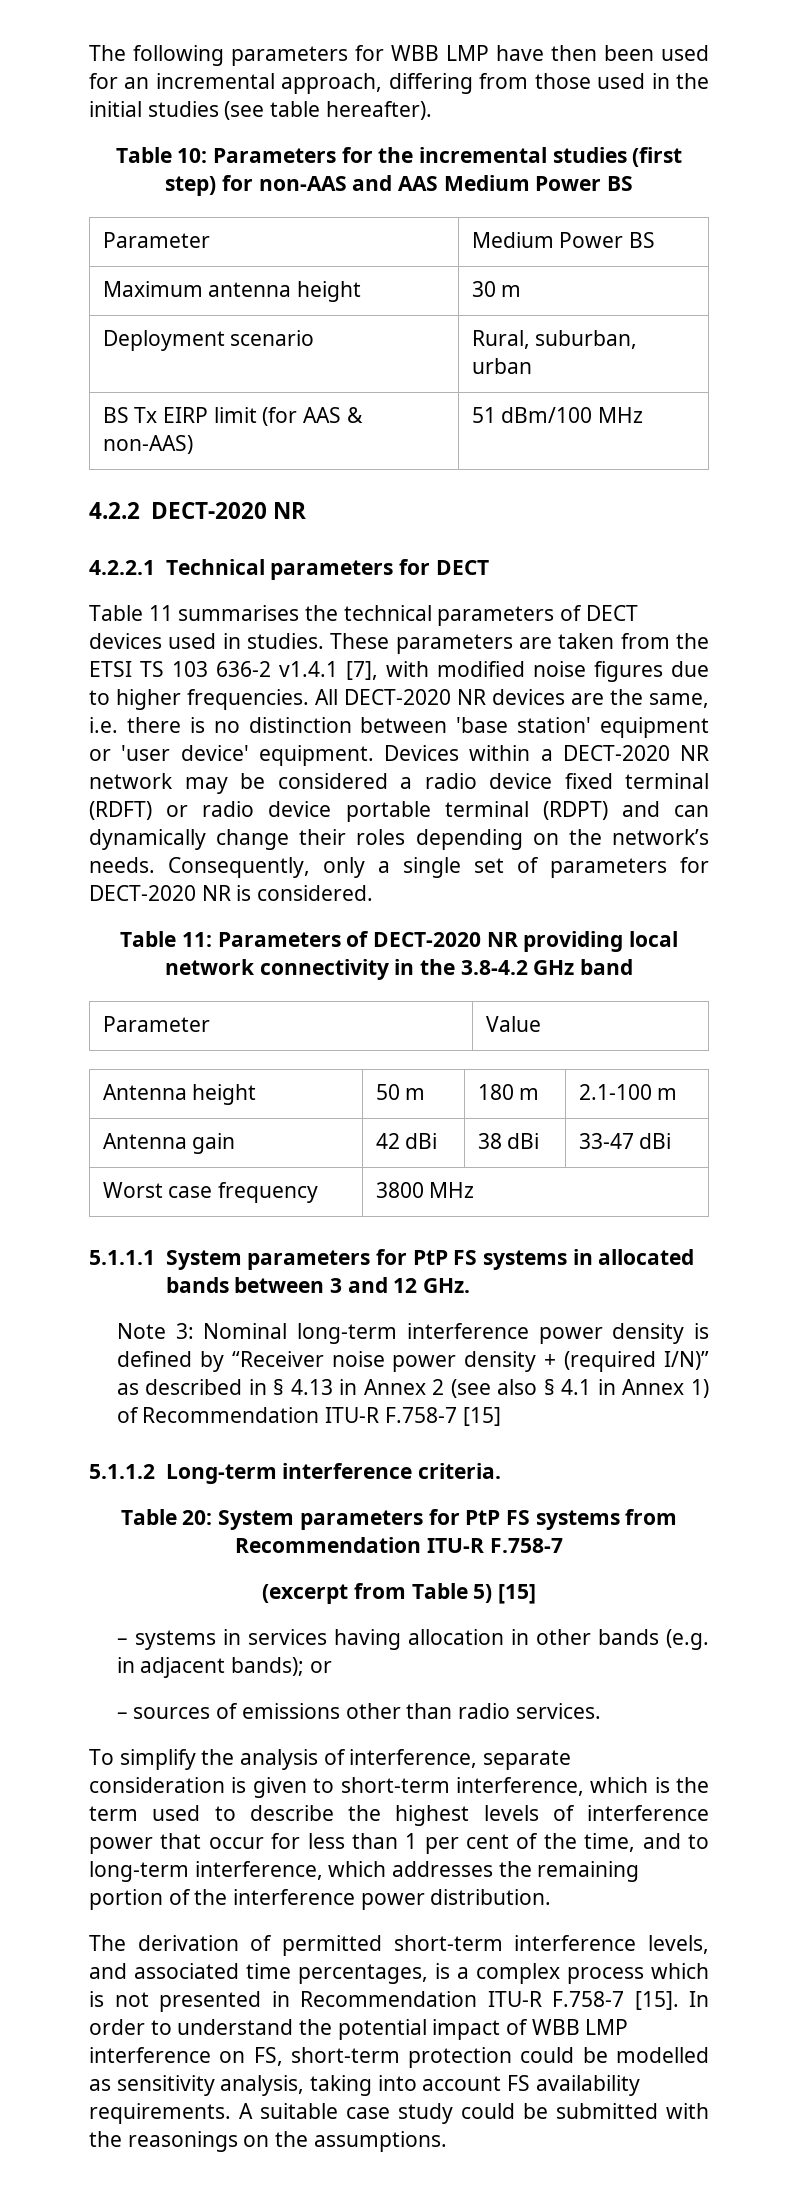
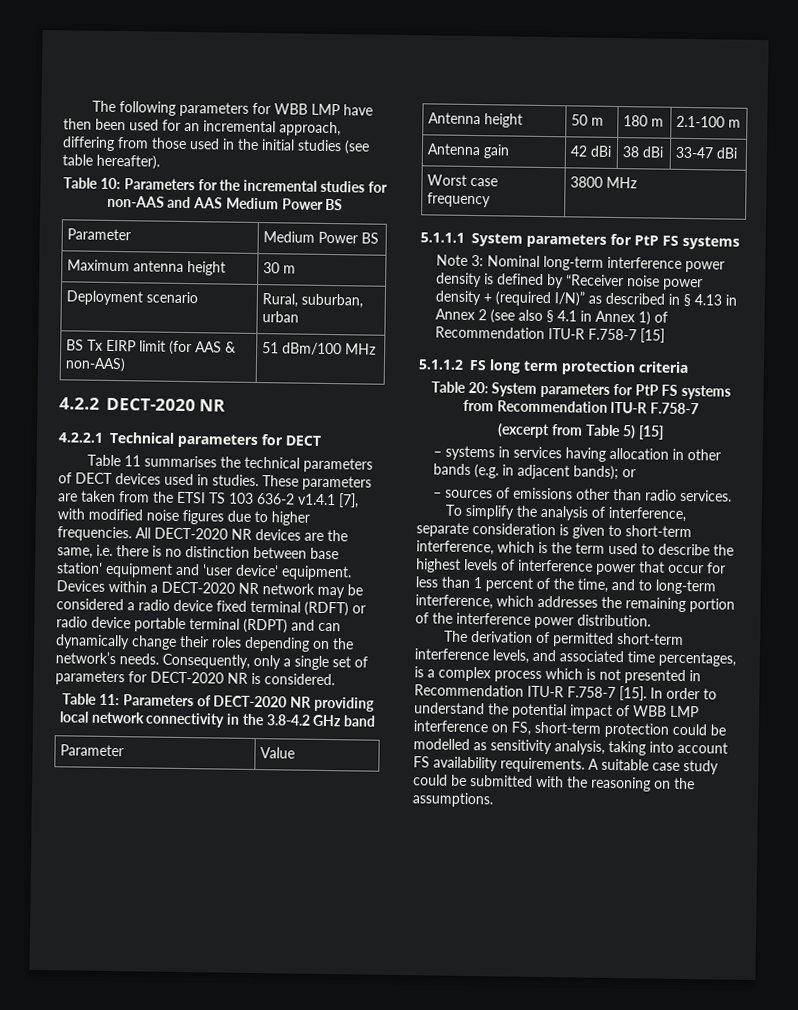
[632,147,683,167] [165,176,217,196] (first step) -> (365, 186) none
[456,717,509,733] 'base -> [310,547,339,560] base
[89,749,111,761] or -> [176,563,200,576] and
[572,1249,695,1265] [165,1277,470,1293] in allocated bands between 3 and 12 GHz. -> (740, 242) none
[165,1463,501,1484] Long-term interference criteria. -> [469,359,689,376] FS long term protection criteria
[424,1834,510,1854] per cent -> [485,577,533,592] percent
[127,2131,238,2152] reasonings -> [591,776,651,792] reasoning

